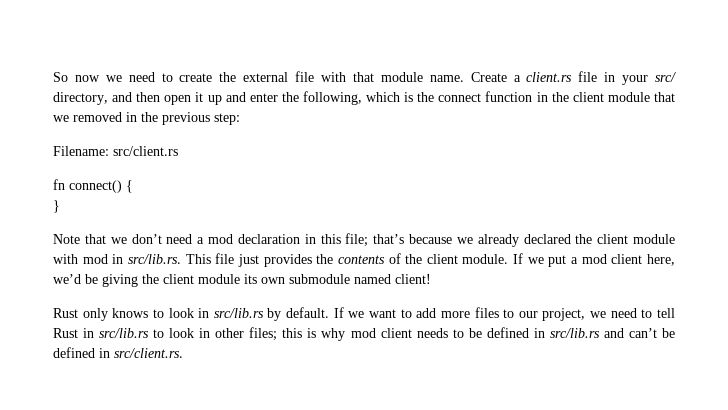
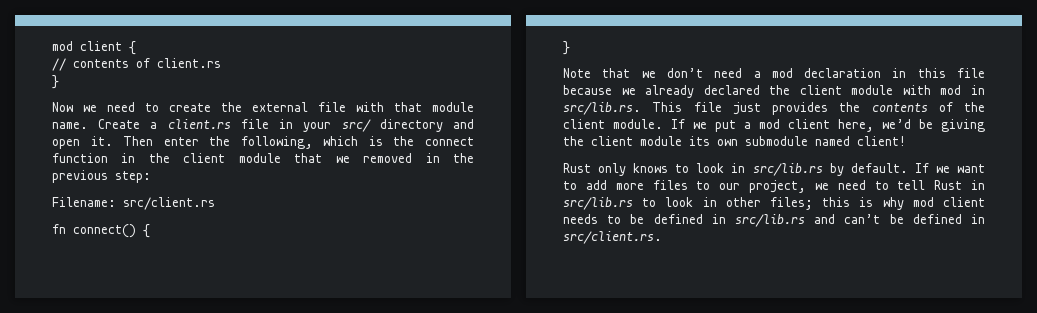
[53,72,100,82] So now -> [52,41,136,55] [52,58,221,71] [52,75,59,89] [52,102,73,112] mod client { // // contents of client.rs // } // Now
[53,92,246,105] directory, and then open it up and -> [379,119,475,132] [52,136,154,149] directory and open it. Then
[345,233,405,247] file; that’s -> [957,68,985,78] file

